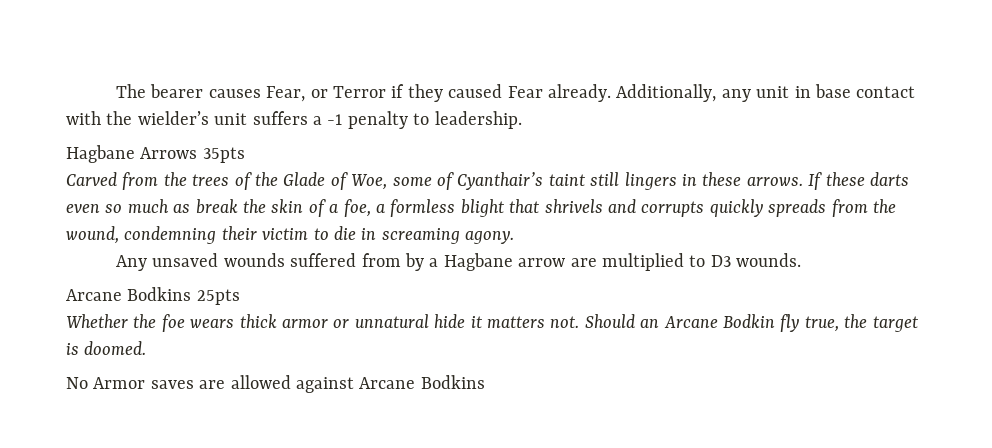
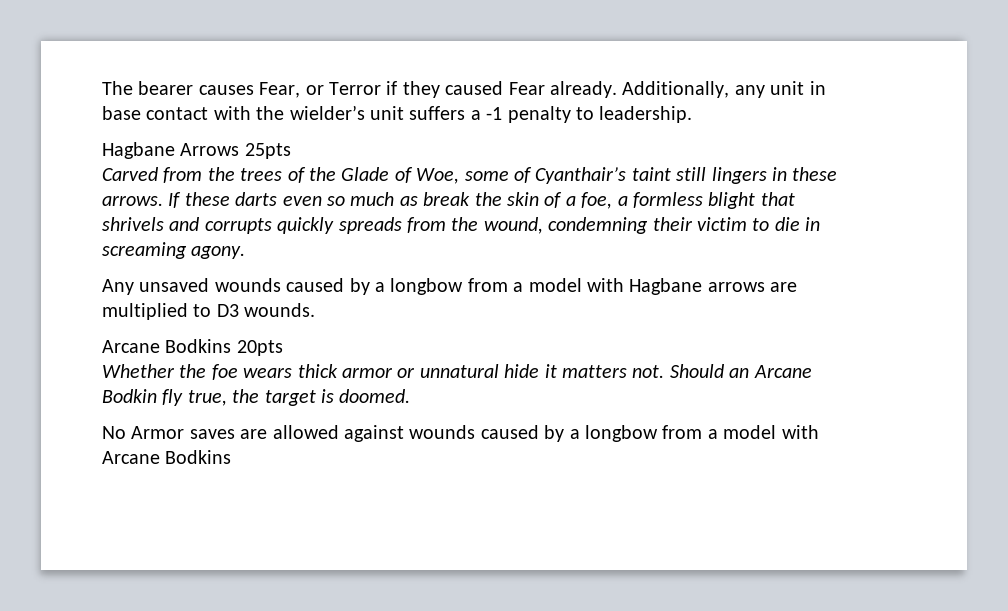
[202,147,245,163] 35pts -> [244,143,291,159] 25pts
[290,253,566,271] suffered from by a Hagbane arrow -> [286,278,765,295] caused by a longbow from a model with Hagbane arrows
[196,289,240,305] 25pts -> [236,340,283,356] 20pts
(354, 385) none -> [409,425,819,442] wounds caused by a longbow from a model with

